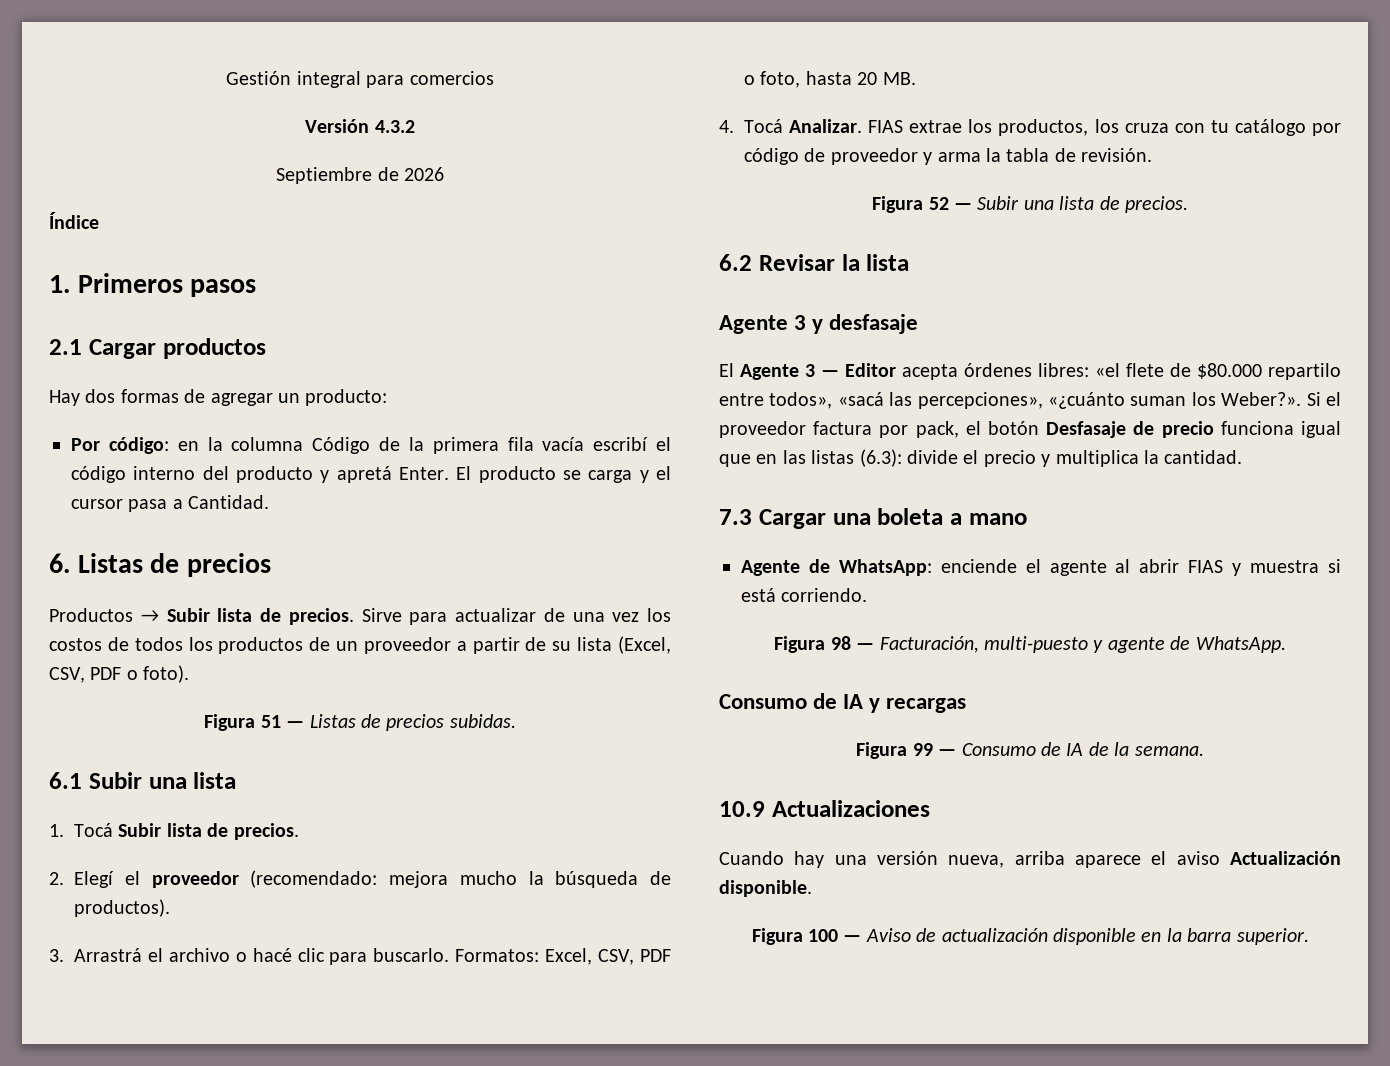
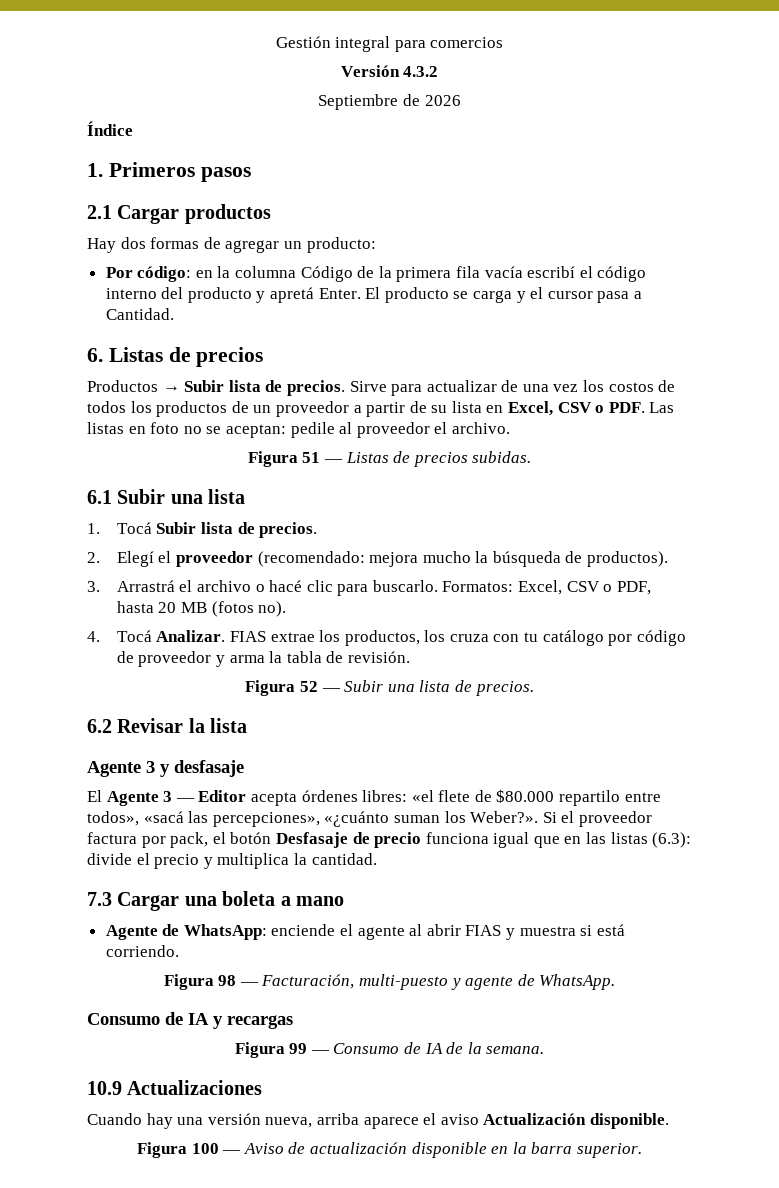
[618,636,671,654] [49,665,190,683] (Excel, CSV, PDF o foto). -> [486,401,675,416] [87,422,510,438] en Excel, CSV o PDF. Las listas en foto no se aceptan: pedile al proveedor el archivo.
[598,949,671,965] [744,71,916,88] CSV, PDF o foto, hasta 20 MB. -> [566,581,651,595] [116,601,287,617] CSV o PDF, hasta 20 MB (fotos no).

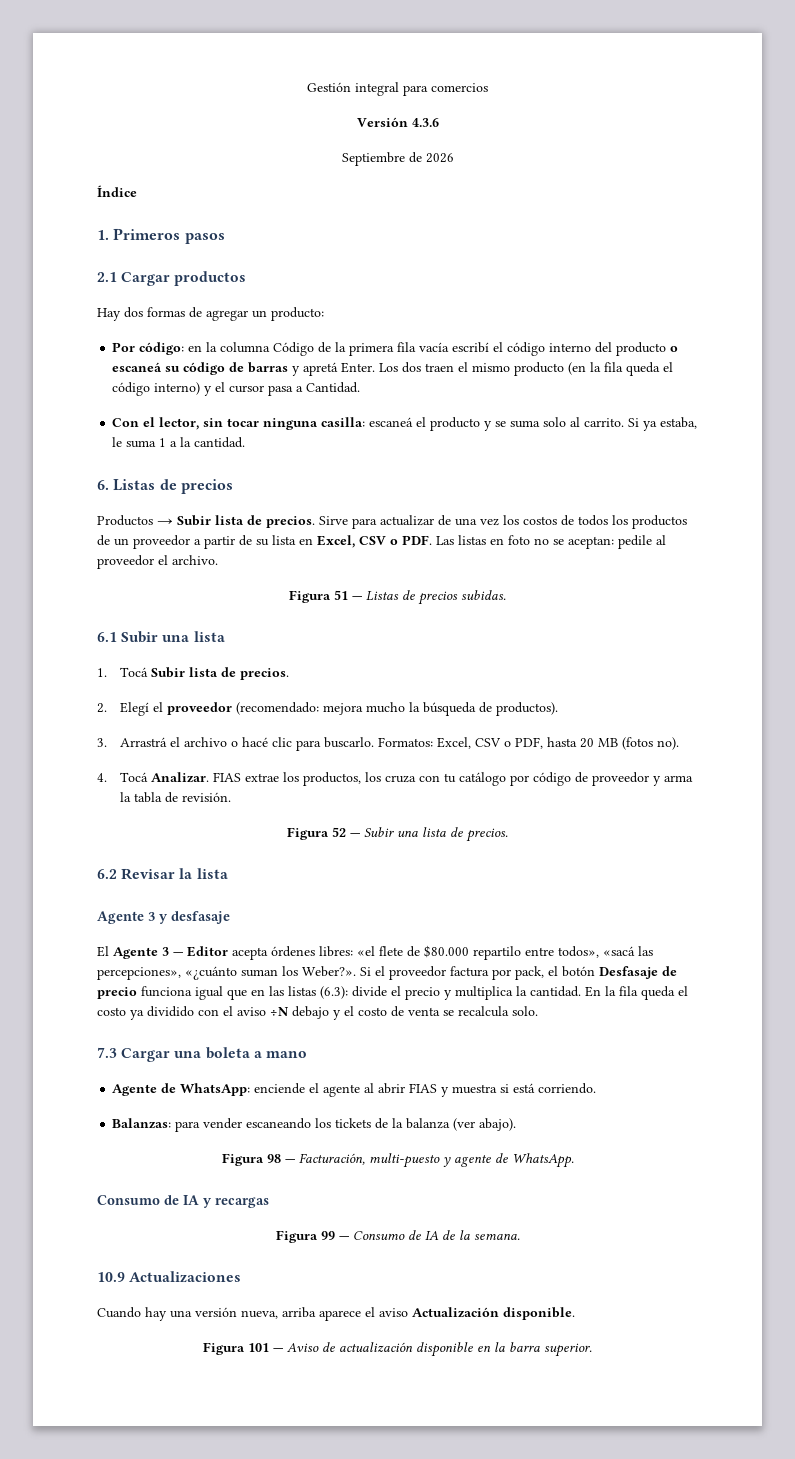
[403,66,439,77] 4.3.2 -> [411,118,439,127] 4.3.6
[256,287,513,303] y apretá Enter. El producto se carga -> [670,346,679,352] [112,362,674,376] [112,382,201,396] o escaneá su código de barras y apretá Enter. Los dos traen el mismo producto (en la fila queda el código interno)
(174, 314) none -> [112,417,698,431] [112,437,246,448] // Con el lector, sin tocar ninguna casilla: escaneá el producto y se suma solo al carrito. Si ya estaba, le suma 1 a la cantidad.
(377, 859) none -> [585,986,688,1000] [97,1006,538,1020] En la fila queda el costo ya dividido con el aviso ÷N debajo y el costo de venta se recalcula solo.
(179, 951) none -> [112,1118,517,1132] // Balanzas: para vender escaneando los tickets de la balanza (ver abajo).
[191,1143,219,1154] 100 -> [248,1343,269,1352] 101

